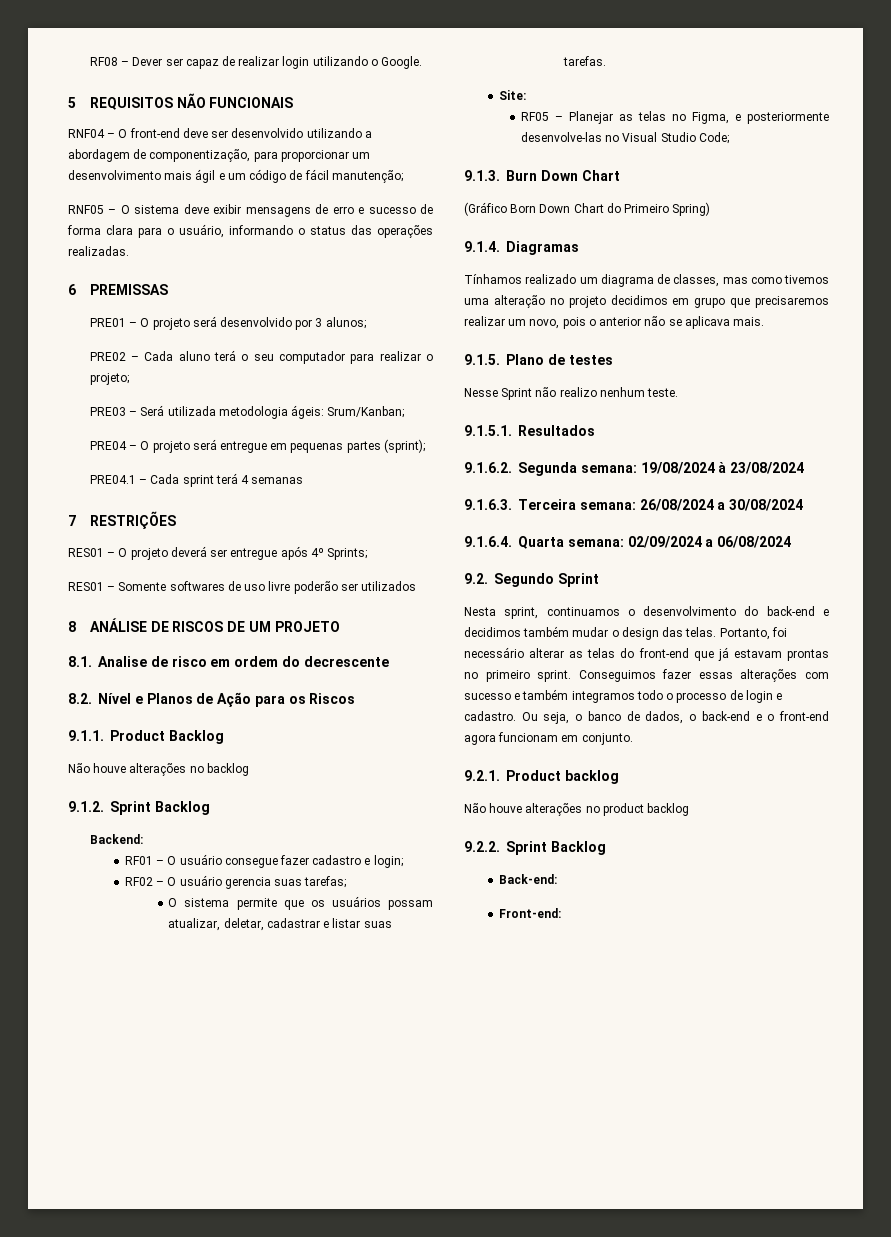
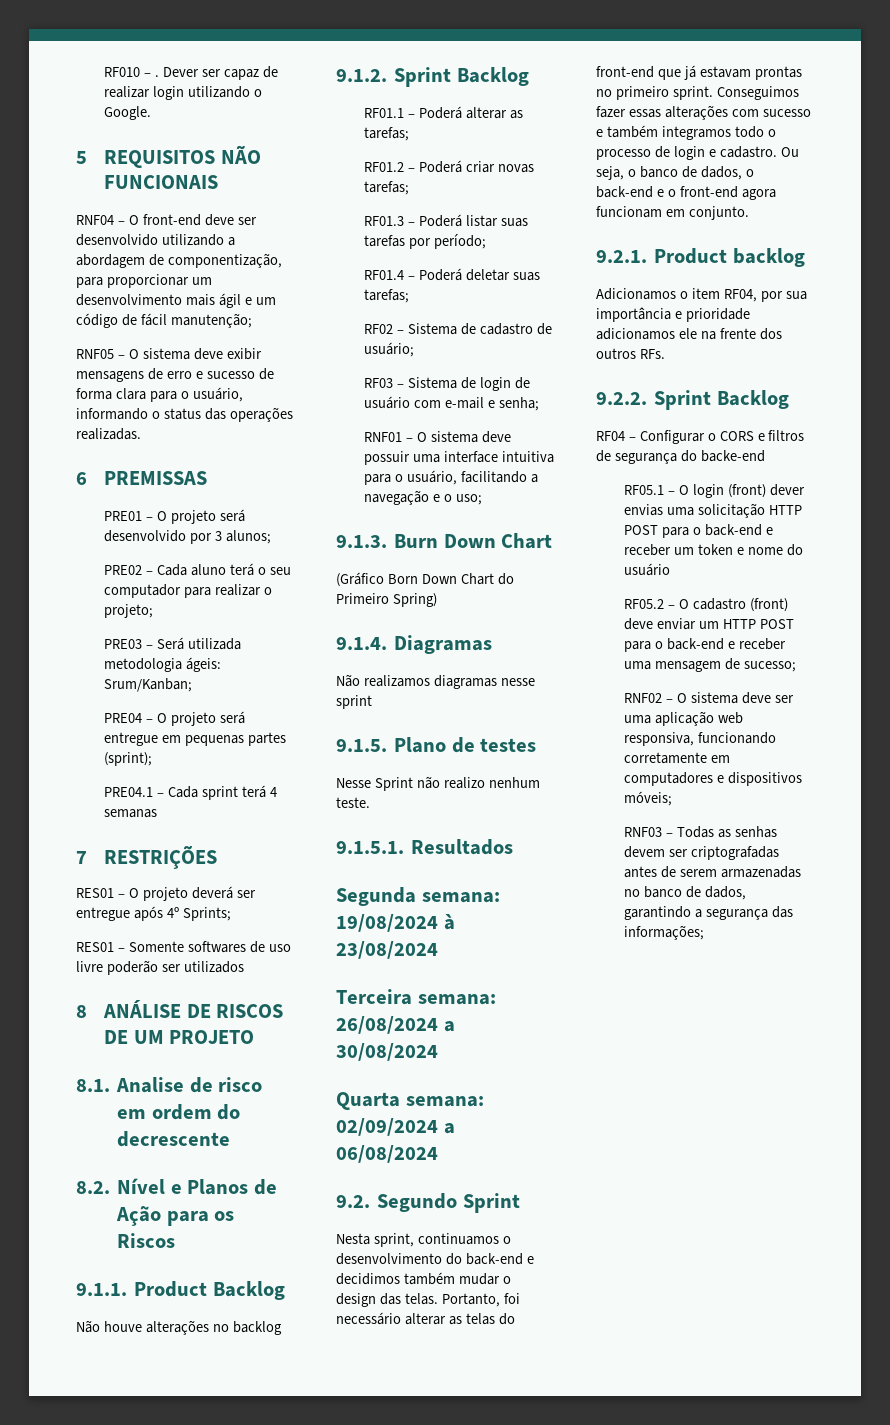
[89,57,130,66] RF08 – -> [104,67,160,77] RF010 – .
[89,834,143,844] [124,854,403,868] [124,875,347,889] [168,896,433,910] [168,918,392,931] [563,56,607,66] [498,90,526,100] [520,111,829,124] [520,132,729,144] Backend: // RF01 – O usuário consegue fazer cadastro e login; // RF02 – O usuário gerencia suas tarefas; // O sistema permite que os usuários possam atualizar, deletar, cadastrar e listar suas tarefas. // Site: // RF05 – Planejar as telas no Figma, e posteriormente desenvolve-las no Visual Studio Code; -> [364,106,523,119] [364,127,410,141] [364,160,534,173] [364,181,410,195] [364,214,528,227] [364,234,487,249] [364,268,540,281] [364,289,410,303] [364,323,552,335] [364,342,415,357] [364,377,530,391] [364,396,539,411] [364,431,511,443] [364,451,554,465] [364,470,538,485] [364,490,482,505] RF01.1 – Poderá alterar as tarefas; // RF01.2 – Poderá criar novas tarefas; // RF01.3 – Poderá listar suas tarefas por período; // RF01.4 – Poderá deletar suas tarefas; // RF02 – Sistema de cadastro de usuário; // RF03 – Sistema de login de usuário com e-mail e senha; // RNF01 – O sistema deve possuir uma interface intuitiva para o usuário, facilitando a navegação e o uso;
[464,274,829,287] [464,295,829,308] [464,316,765,329] Tínhamos realizado um diagrama de classes, mas como tivemos uma alteração no projeto decidimos em grupo que precisaremos realizar um novo, pois o anterior não se aplicava mais. -> [336,674,535,689] [336,695,372,709] Não realizamos diagramas nesse sprint
[464,462,512,473] 9.1.6.2. -> (514, 847) none
[464,499,512,510] 9.1.6.3. -> (438, 950) none
[464,536,512,547] 9.1.6.4. -> (438, 1052) none
[464,803,690,816] [464,841,606,855] [498,874,557,884] [498,908,561,918] Não houve alterações no product backlog // 9.2.2. Sprint Backlog // Back-end: // Front-end: -> [596,288,807,302] [596,307,750,322] [596,328,782,340] [596,348,665,359] [596,390,789,410] [596,430,805,444] [596,450,765,464] [624,484,805,498] [624,503,802,518] [624,524,773,538] [624,544,803,556] [624,563,671,576] [624,598,788,612] [624,618,794,630] [624,638,786,652] [624,658,796,672] [624,692,794,704] [624,711,744,726] [624,732,777,746] [624,752,731,764] [624,772,803,786] [624,791,673,806] [624,826,777,838] [624,846,780,860] [624,866,801,878] [624,886,746,900] [624,906,793,920] [624,925,705,940] Adicionamos o item RF04, por sua importância e prioridade adicionamos ele na frente dos outros RFs. // 9.2.2. Sprint Backlog // RF04 – Configurar o CORS e filtros de segurança do backe-end // RF05.1 – O login (front) dever envias uma solicitação HTTP POST para o back-end e receber um token e nome do usuário // RF05.2 – O cadastro (front) deve enviar um HTTP POST para o back-end e receber uma mensagem de sucesso; // RNF02 – O sistema deve ser uma aplicação web responsiva, funcionando corretamente em computadores e dispositivos móveis; // RNF03 – Todas as senhas devem ser criptografadas antes de serem armazenadas no banco de dados, garantindo a segurança das informações;

